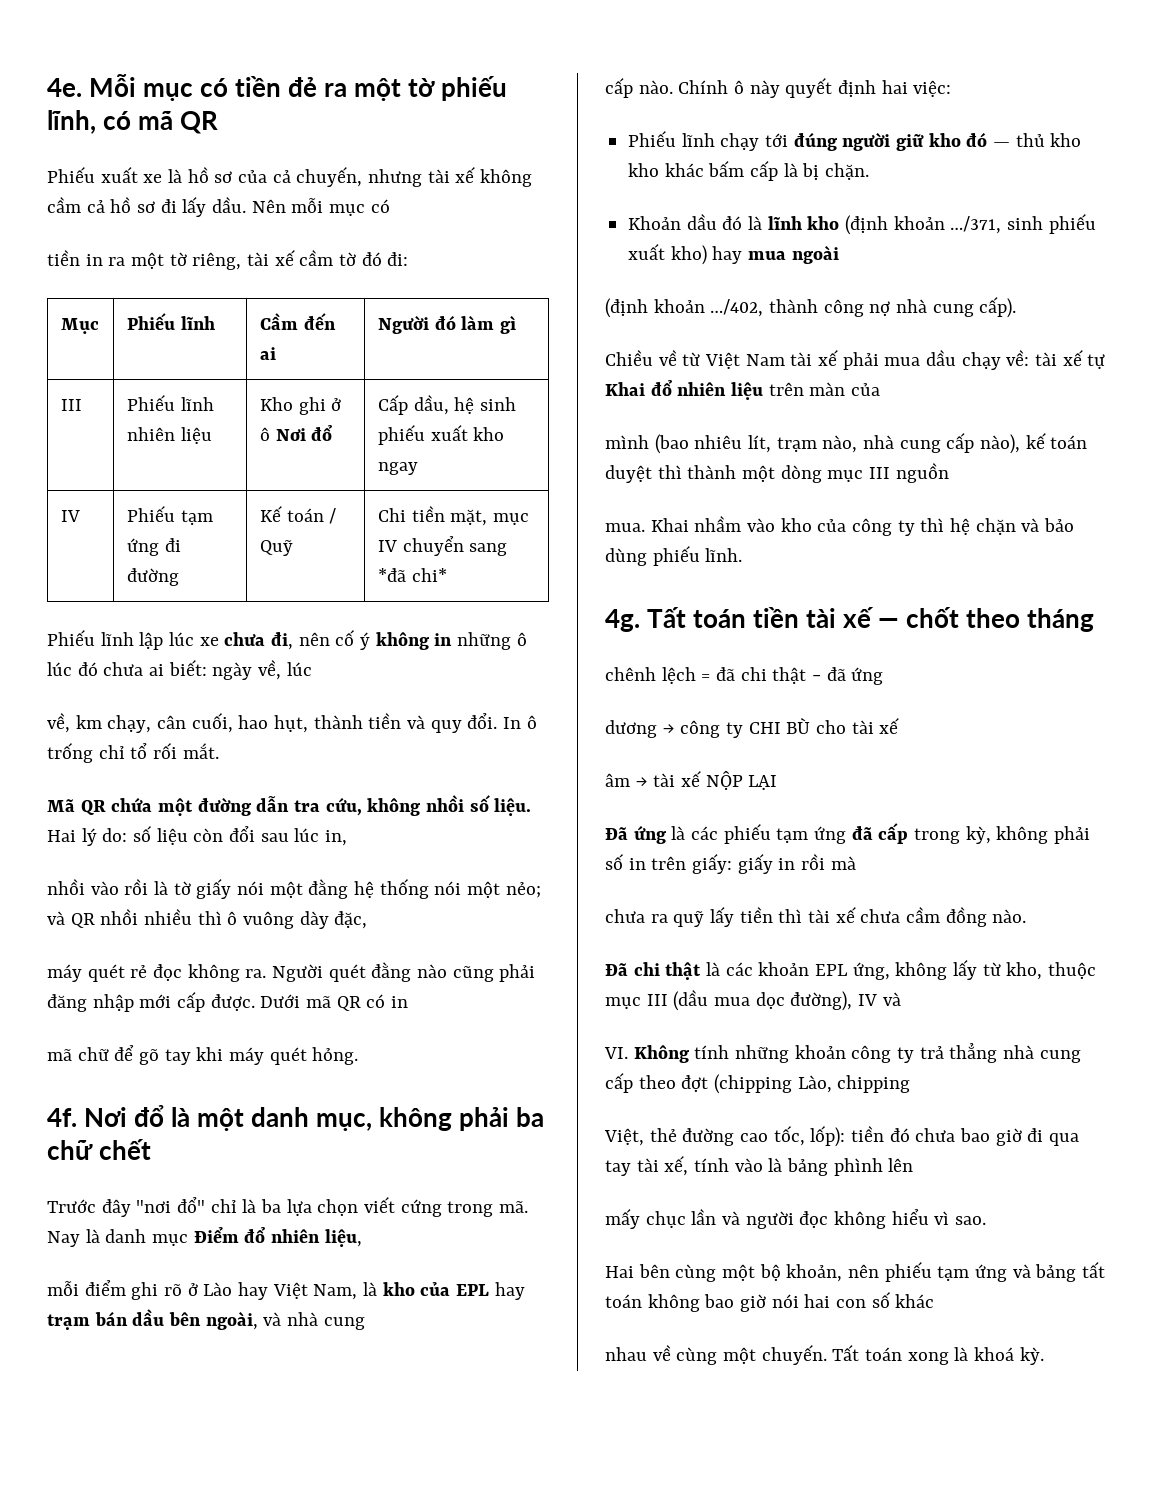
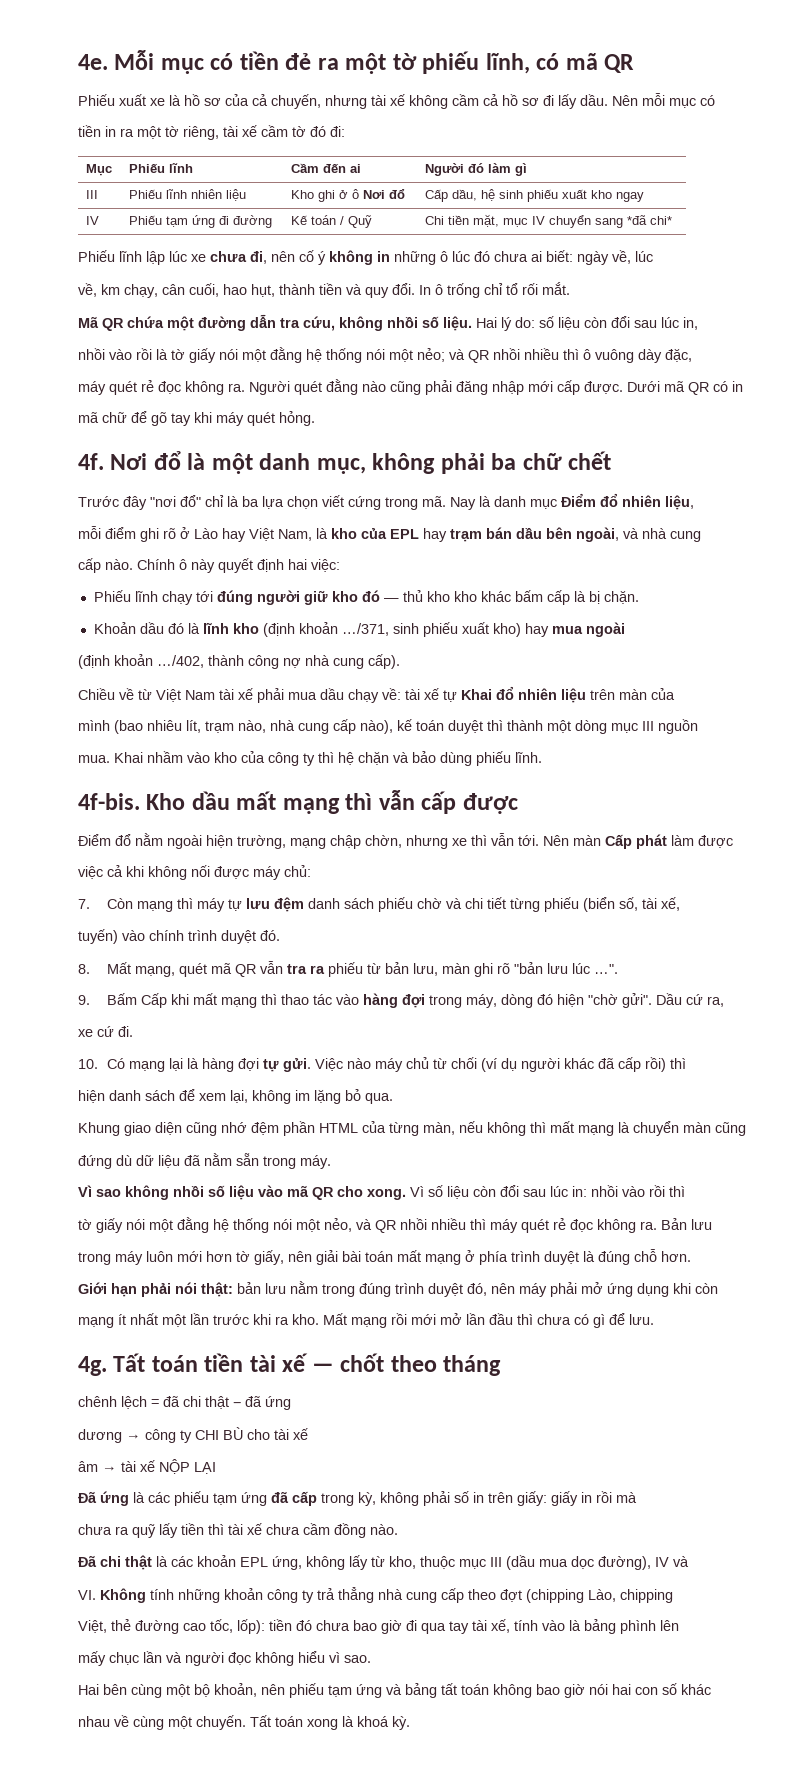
(743, 555) none -> [78,790,518,814] [78,833,733,849] [78,865,311,880] [78,897,680,912] [78,929,280,944] [78,961,618,977] [78,993,724,1008] [78,1026,133,1037] [78,1057,686,1072] [78,1089,393,1104] [78,1121,746,1136] [78,1153,331,1169] [78,1185,685,1200] [78,1217,712,1233] [78,1249,691,1265] [78,1281,718,1297] [78,1313,654,1328] // 4f-bis. Kho dầu mất mạng thì vẫn cấp được // Điểm đổ nằm ngoài hiện trường, mạng chập chờn, nhưng xe thì vẫn tới. Nên màn Cấp phát làm được // việc cả khi không nối được máy chủ: // 7. Còn mạng thì máy tự lưu đệm danh sách phiếu chờ và chi tiết từng phiếu (biển số, tài xế, // tuyến) vào chính trình duyệt đó. // 8. Mất mạng, quét mã QR vẫn tra ra phiếu từ bản lưu, màn ghi rõ "bản lưu lúc …". // 9. Bấm Cấp khi mất mạng thì thao tác vào hàng đợi trong máy, dòng đó hiện "chờ gửi". Dầu cứ ra, // xe cứ đi. // 10. Có mạng lại là hàng đợi tự gửi. Việc nào máy chủ từ chối (ví dụ người khác đã cấp rồi) thì // hiện danh sách để xem lại, không im lặng bỏ qua. // Khung giao diện cũng nhớ đệm phần HTML của từng màn, nếu không thì mất mạng là chuyển màn cũng // đứng dù dữ liệu đã nằm sẵn trong máy. // Vì sao không nhồi số liệu vào mã QR cho xong. Vì số liệu còn đổi sau lúc in: nhồi vào rồi thì // tờ giấy nói một đằng hệ thống nói một nẻo, và QR nhồi nhiều thì máy quét rẻ đọc không ra. Bản lưu // trong máy luôn mới hơn tờ giấy, nên giải bài toán mất mạng ở phía trình duyệt là đúng chỗ hơn. // Giới hạn phải nói thật: bản lưu nằm trong đúng trình duyệt đó, nên máy phải mở ứng dụng khi còn // mạng ít nhất một lần trước khi ra kho. Mất mạng rồi mới mở lần đầu thì chưa có gì để lưu.

